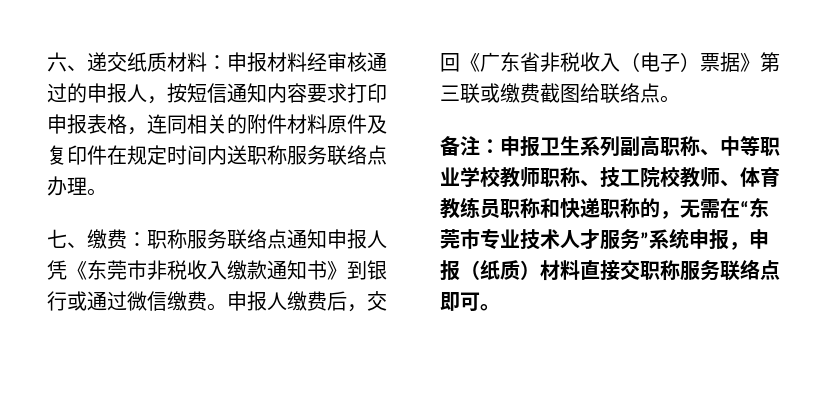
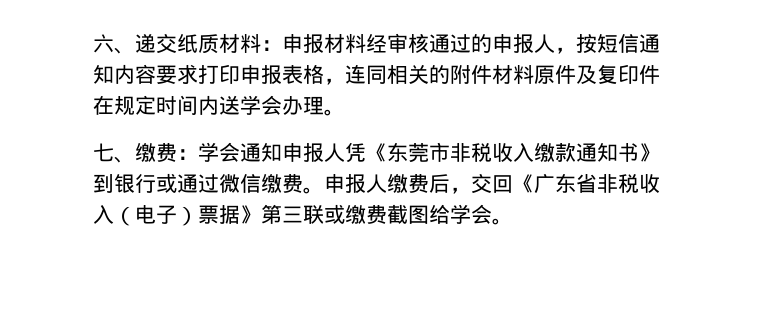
[247,145,387,166] 职称服务联络点 -> [240,95,282,115] 学会
[147,229,287,250] 职称服务联络点 -> [198,142,240,162] 学会
[600,83,680,104] [440,136,780,157] [440,167,780,188] [440,197,769,219] [440,228,769,250] [440,259,780,281] [440,292,500,311] 联络点。 // 备注：申报卫生系列副高职称、中等职业学校教师职称、技工院校教师、体育教练员职称和快递职称的，无需在“东莞市专业技术人才服务”系统申报，申报（纸质）材料直接交职称服务联络点即可。 -> [450,204,513,225] 学会。

